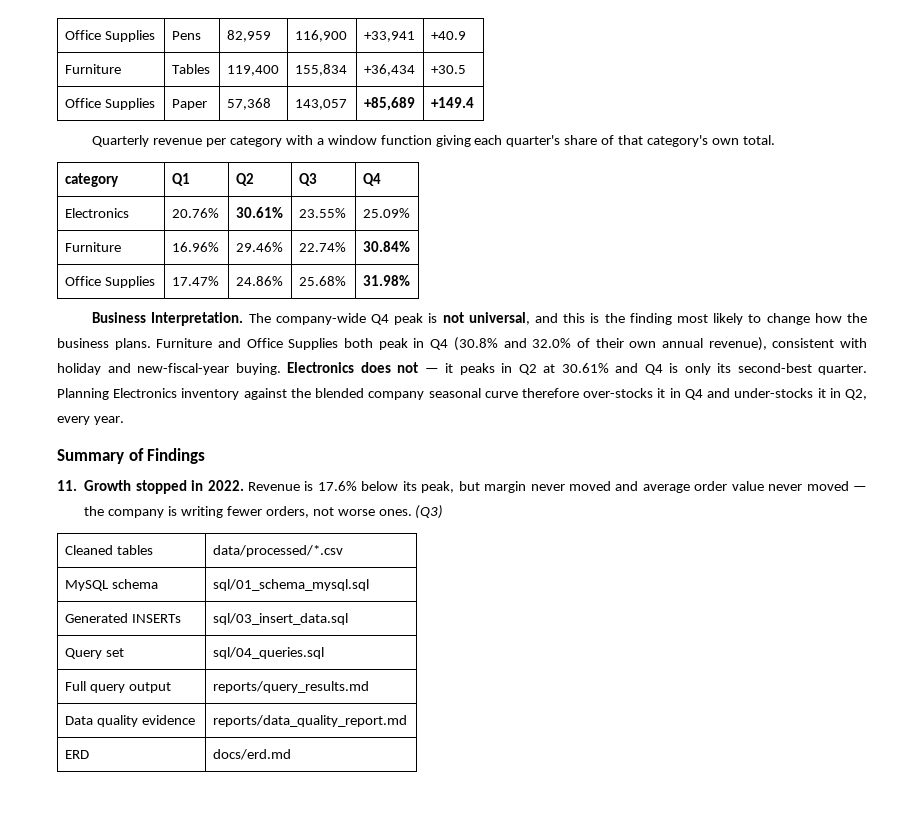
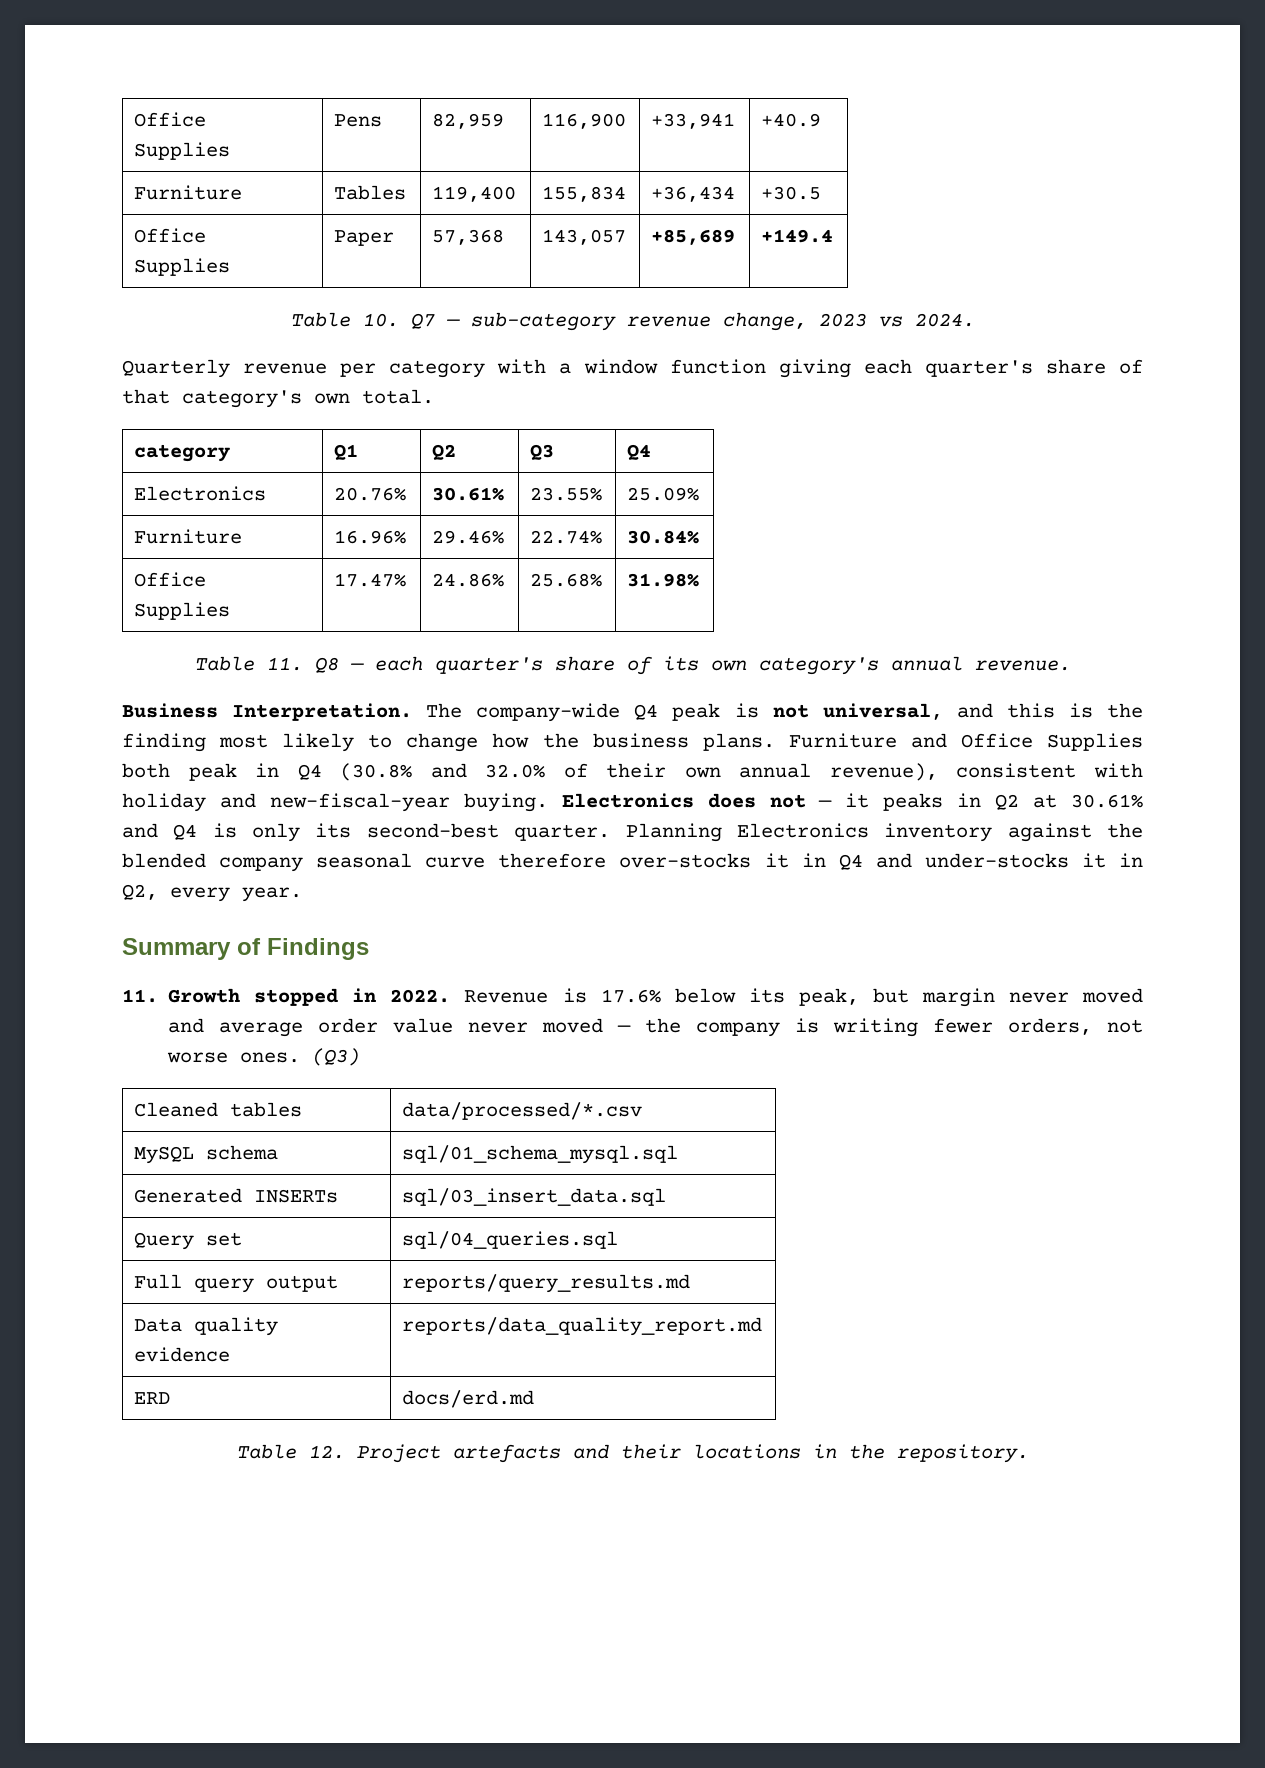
(474, 102) none -> [290,312,975,331] // Table 10. Q7 — sub-category revenue change, 2023 vs 2024.
(410, 280) none -> [194,656,1071,675] // Table 11. Q8 — each quarter's share of its own category's annual revenue.
(291, 754) none -> [236,1444,1029,1463] // Table 12. Project artefacts and their locations in the repository.

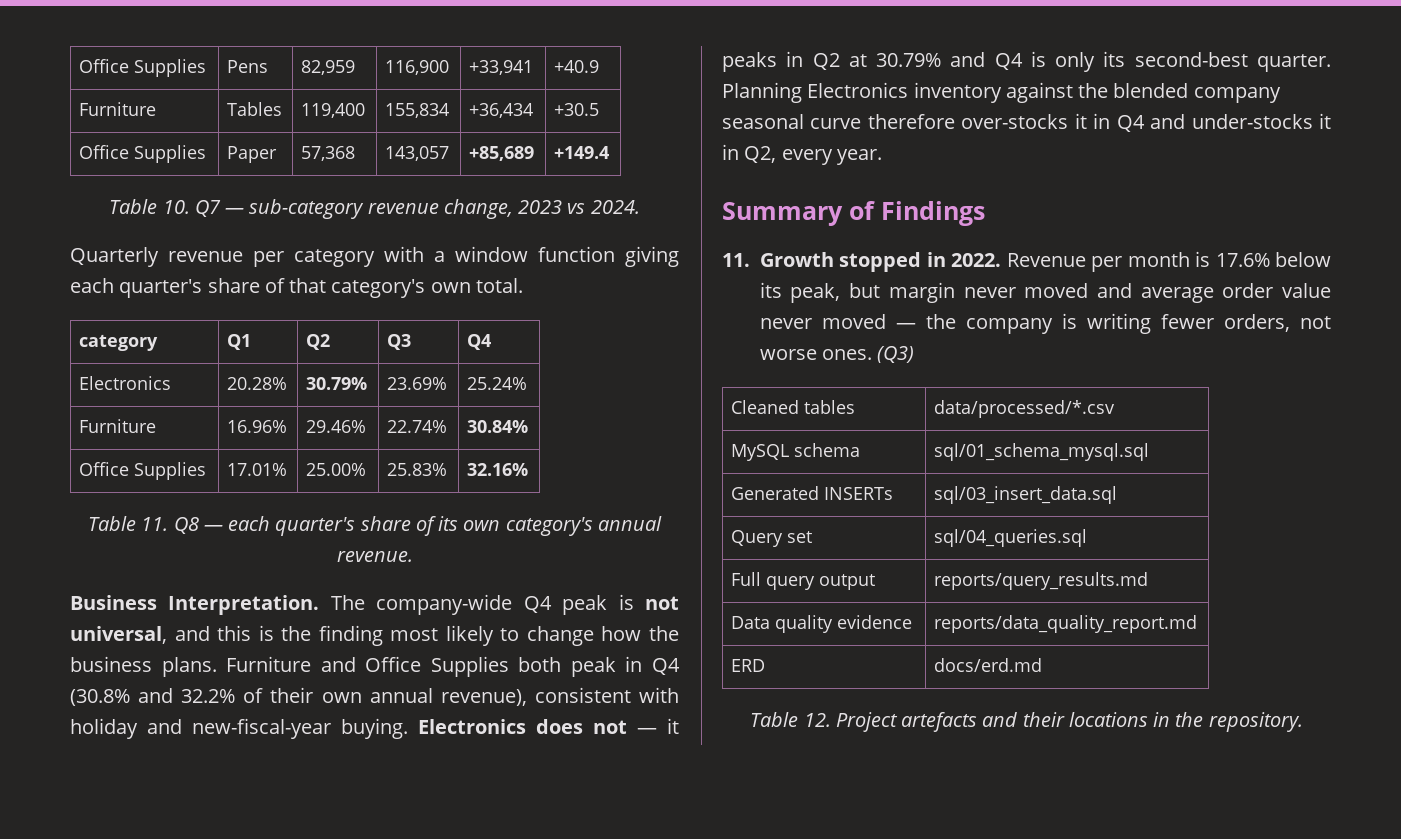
[334,487,407,501] [432,487,505,501] [530,487,603,501] [627,487,700,501] 20.76% | 30.61% | 23.55% | 25.09% -> [227,377,288,390] [306,377,368,390] [387,377,448,390] [467,377,528,390] 20.28% | 30.79% | 23.69% | 25.24%
[334,573,407,587] [432,573,505,587] [530,573,603,587] [627,573,700,587] 17.47% | 24.86% | 25.68% | 31.98% -> [227,463,288,476] [306,463,367,476] [387,463,448,476] [467,463,529,476] 17.01% | 25.00% | 25.83% | 32.16%
[485,764,546,778] 32.0% -> [181,689,236,703] 32.2%
[1070,794,1143,808] 30.61% -> [876,53,942,67] 30.79%
(549, 996) none -> [1091,252,1190,272] per month

